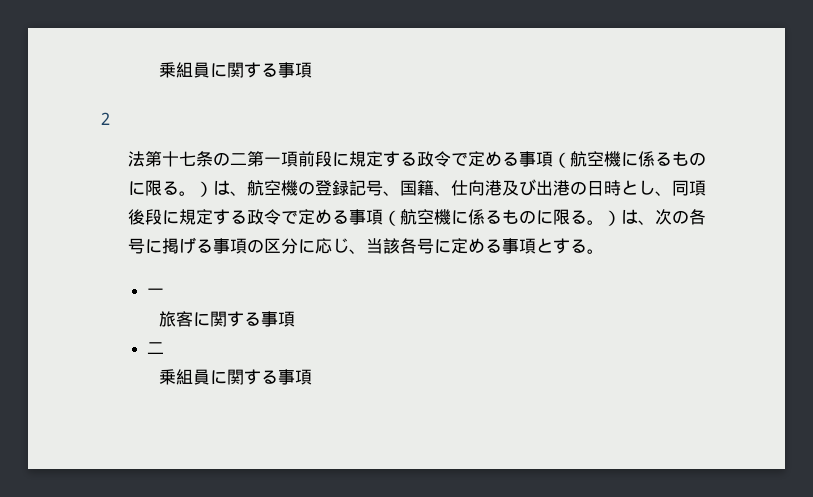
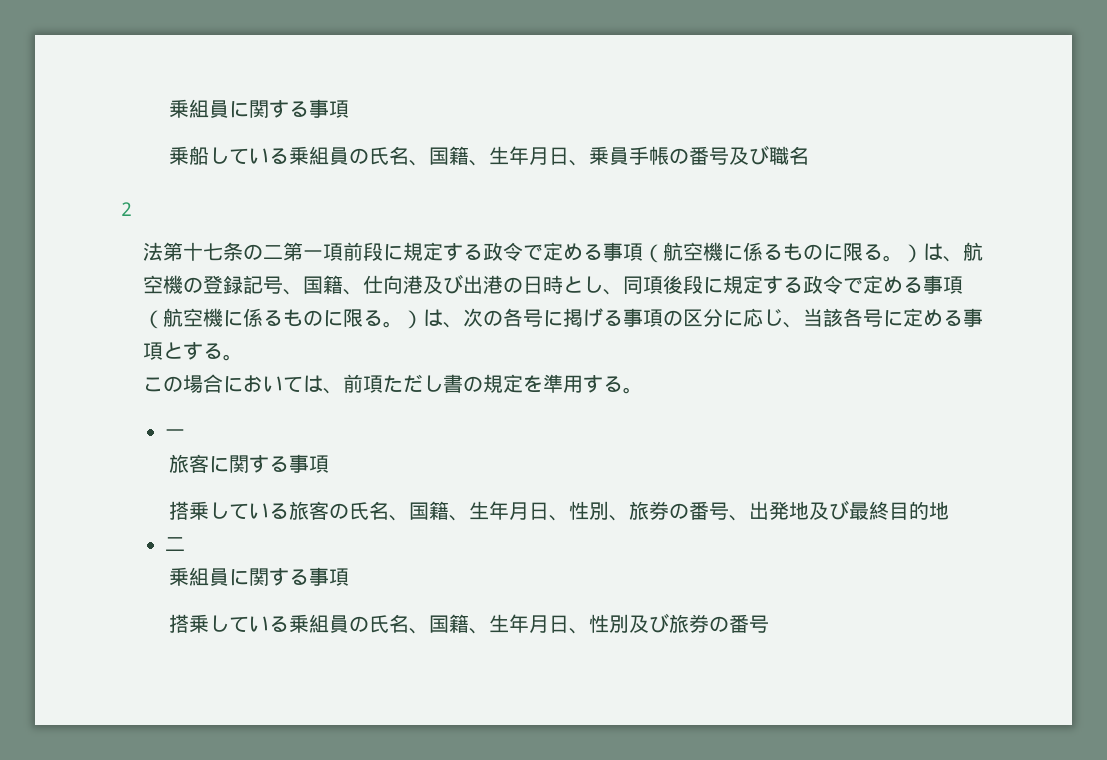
[159,62,313,78] 乗組員に関する事項 -> [168,99,349,118] [168,145,809,166] 乗組員に関する事項 // 乗船している乗組員の氏名、国籍、生年月日、乗員手帳の番号及び職名
(605, 251) none -> [142,374,643,394] // この場合においては、前項ただし書の規定を準用する。
(296, 319) none -> [168,500,949,521] // 搭乗している旅客の氏名、国籍、生年月日、性別、旅券の番号、出発地及び最終目的地
(313, 377) none -> [168,613,769,634] // 搭乗している乗組員の氏名、国籍、生年月日、性別及び旅券の番号

